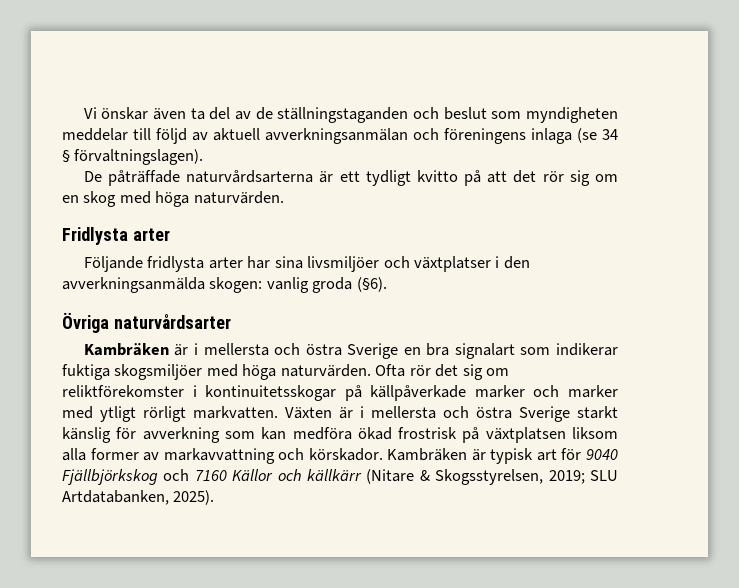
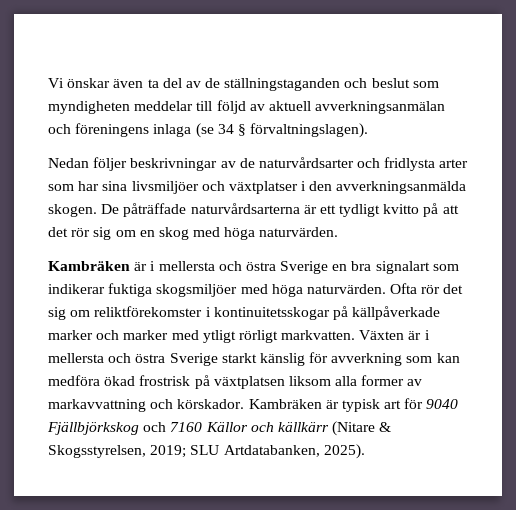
(204, 157) none -> [48,157,469,171] [48,181,467,194] [48,204,97,217] Nedan följer beskrivningar av de naturvårdsarter och fridlysta arter som har sina livsmiljöer och växtplatser i den avverkningsanmälda skogen.
[62,227,170,245] [83,256,530,272] [62,277,387,293] [62,312,231,333] // Fridlysta arter // Följande fridlysta arter har sina livsmiljöer och växtplatser i den avverkningsanmälda skogen: vanlig groda (§6). // Övriga naturvårdsarter -> (339, 232) none

